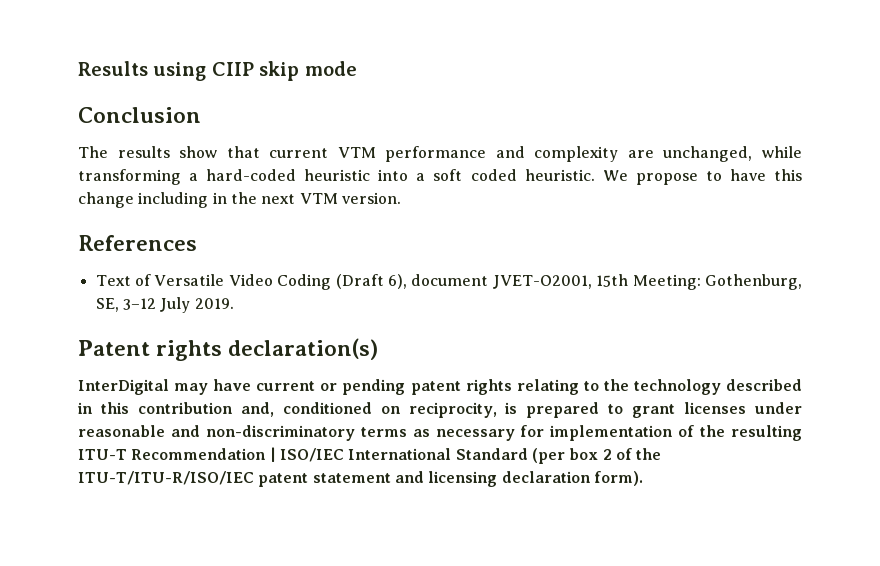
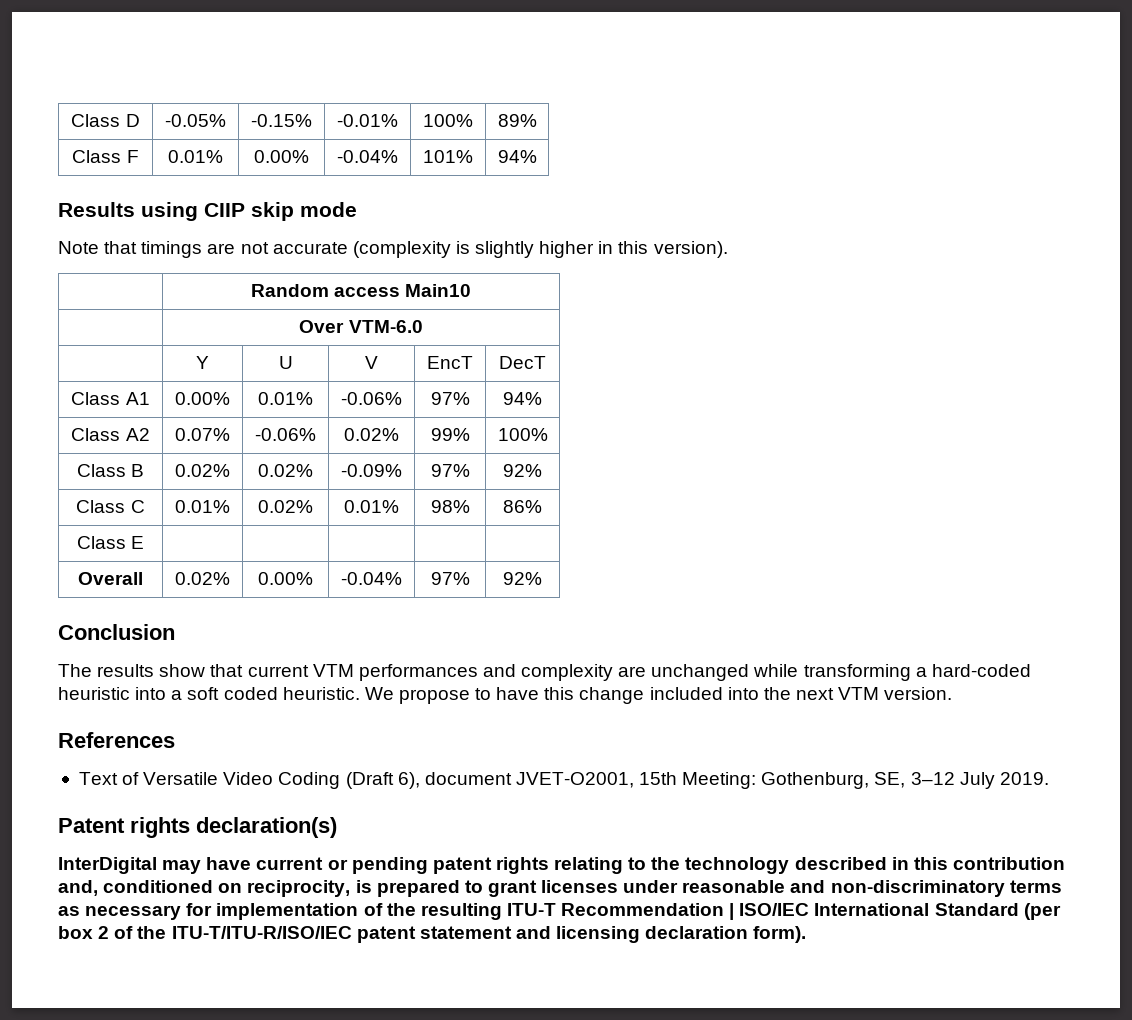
(78, 68) none -> [71,114,140,127] [165,114,226,127] [251,114,312,127] [337,114,398,127] [423,114,473,127] [497,114,537,127] [72,150,139,163] [168,150,223,163] [254,150,309,163] [337,150,398,163] [423,150,473,163] [497,150,537,163] Class D | -0.05% | -0.15% | -0.01% | 100% | 89% // Class F | 0.01% | 0.00% | -0.04% | 101% | 94% //
(357, 68) none -> [58,241,728,258] [250,284,472,297] [299,320,423,333] [196,356,209,369] [278,356,293,369] [365,356,378,369] [427,356,473,369] [499,356,546,369] [71,392,150,405] [175,392,230,405] [258,392,313,405] [341,392,402,405] [430,392,470,405] [503,392,542,405] [71,428,150,441] [175,428,230,441] [255,428,316,441] [344,428,399,441] [430,428,470,441] [497,428,548,441] [76,464,145,477] [175,464,230,477] [258,464,313,477] [341,464,402,477] [430,464,470,477] [503,464,542,477] [76,500,145,513] [175,500,230,513] [258,500,313,513] [344,500,399,513] [430,500,470,513] [503,500,542,513] [76,536,145,549] [78,572,143,585] [175,572,230,585] [258,572,313,585] [341,572,402,585] [430,572,470,585] [503,572,542,585] // Note that timings are not accurate (complexity is slightly higher in this version). // | Random access Main10 // | Over VTM-6.0 // | Y | U | V | EncT | DecT // Class A1 | 0.00% | 0.01% | -0.06% | 97% | 94% // Class A2 | 0.07% | -0.06% | 0.02% | 99% | 100% // Class B | 0.02% | 0.02% | -0.09% | 97% | 92% // Class C | 0.01% | 0.02% | 0.01% | 98% | 86% // Class E | | | | | // Overall | 0.02% | 0.00% | -0.04% | 97% | 92%
[385,146,487,162] performance -> [358,664,478,681] performances
[663,146,753,162] unchanged, -> [651,664,750,681] unchanged
[138,192,227,208] including in -> [649,687,759,700] included into

